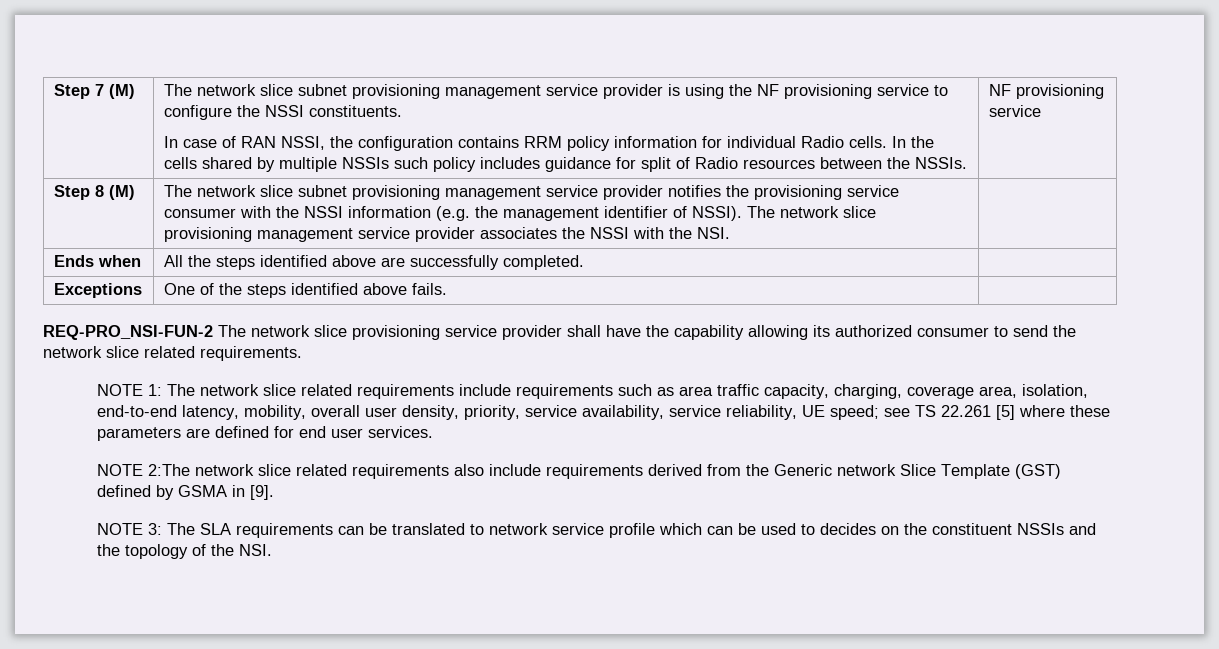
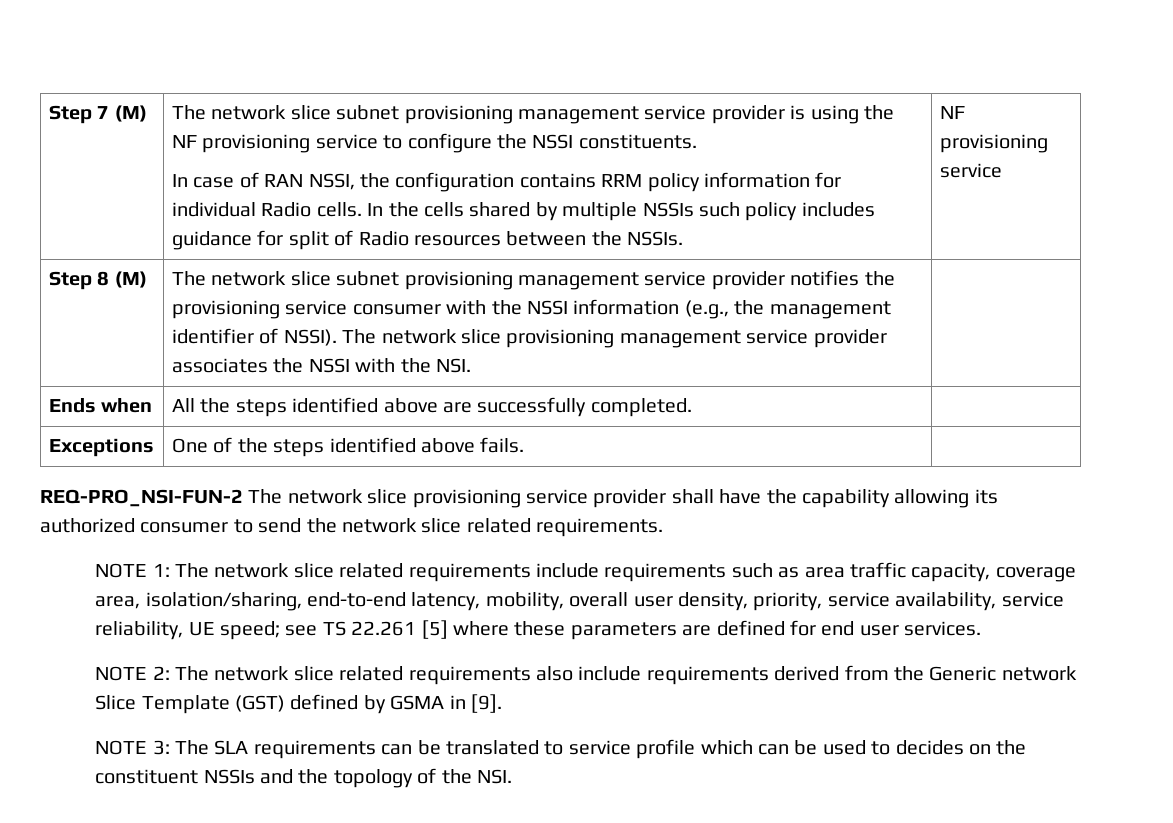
[435,206,470,221] (e.g. -> [684,300,729,319] (e.g.,
[834,384,903,399] charging, -> (991, 572) none
[1022,384,1089,398] isolation, -> [145,592,302,611] isolation/sharing,
[148,464,191,476] 2:The -> [152,666,209,681] 2: The
[489,523,549,535] network -> (564, 748) none

